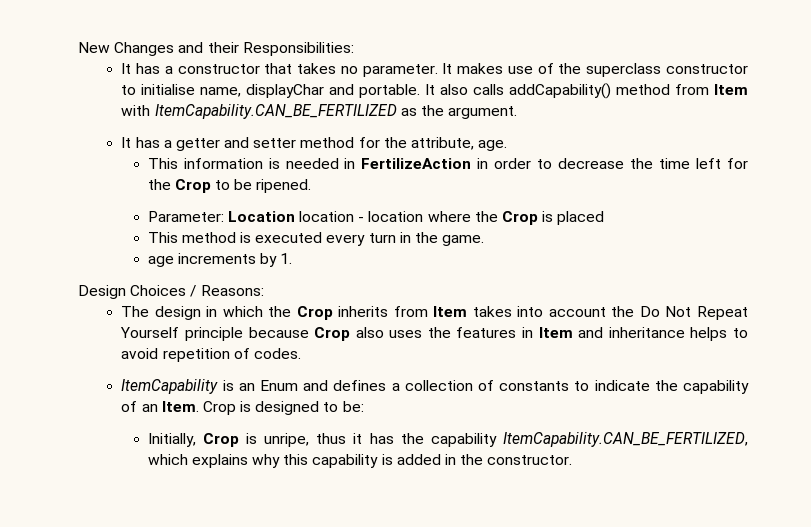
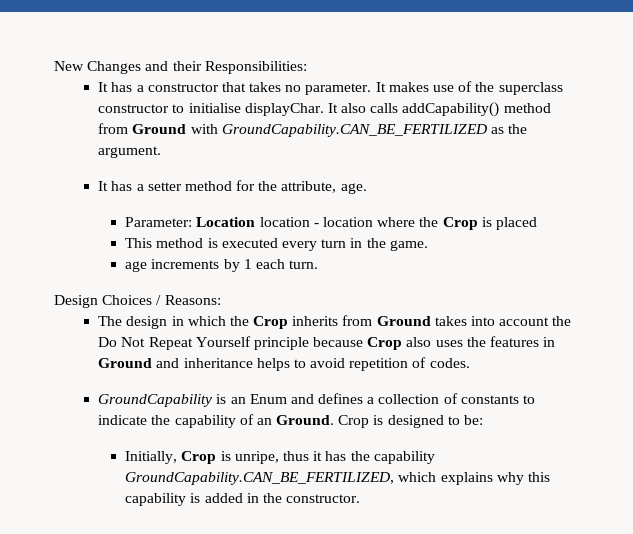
[200,84,421,98] name, displayChar and portable. -> [244,103,324,116] displayChar.
[713,84,748,95] [121,104,397,119] Item with ItemCapability.CAN_BE_FERTILIZED -> [132,124,487,137] Ground with GroundCapability.CAN_BE_FERTILIZED
[175,137,250,151] getter and -> (144, 187) none
[147,158,749,169] [147,179,312,193] // This information is needed in FertilizeAction in order to decrease the time left for the Crop to be ripened. -> (367, 188) none
[280,253,293,264] 1. -> [243,259,319,269] 1 each turn.
[433,306,468,317] Item -> [376,316,431,326] Ground
[538,327,573,338] Item -> [98,358,153,368] Ground
[121,379,219,394] ItemCapability -> [98,394,213,407] GroundCapability
[161,401,199,412] Item. -> [276,415,335,425] Ground.
[503,432,748,447] ItemCapability.CAN_BE_FERTILIZED, -> [125,472,395,485] GroundCapability.CAN_BE_FERTILIZED,

